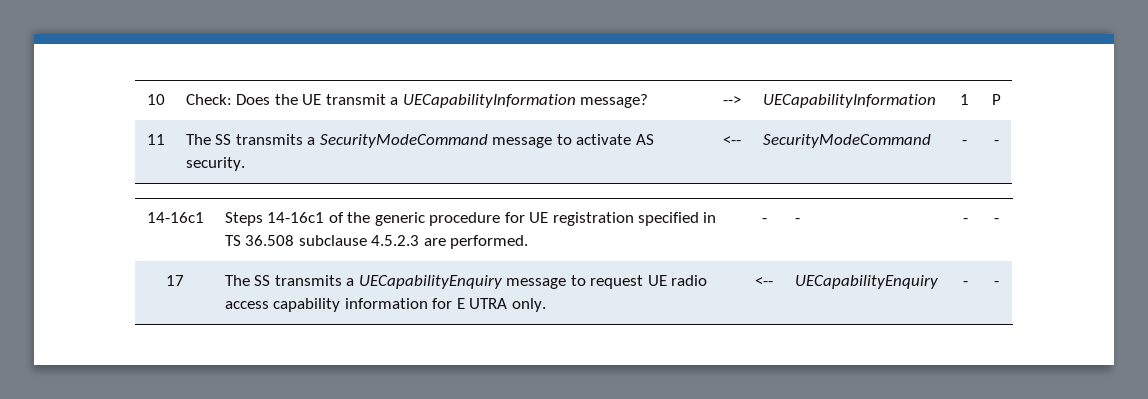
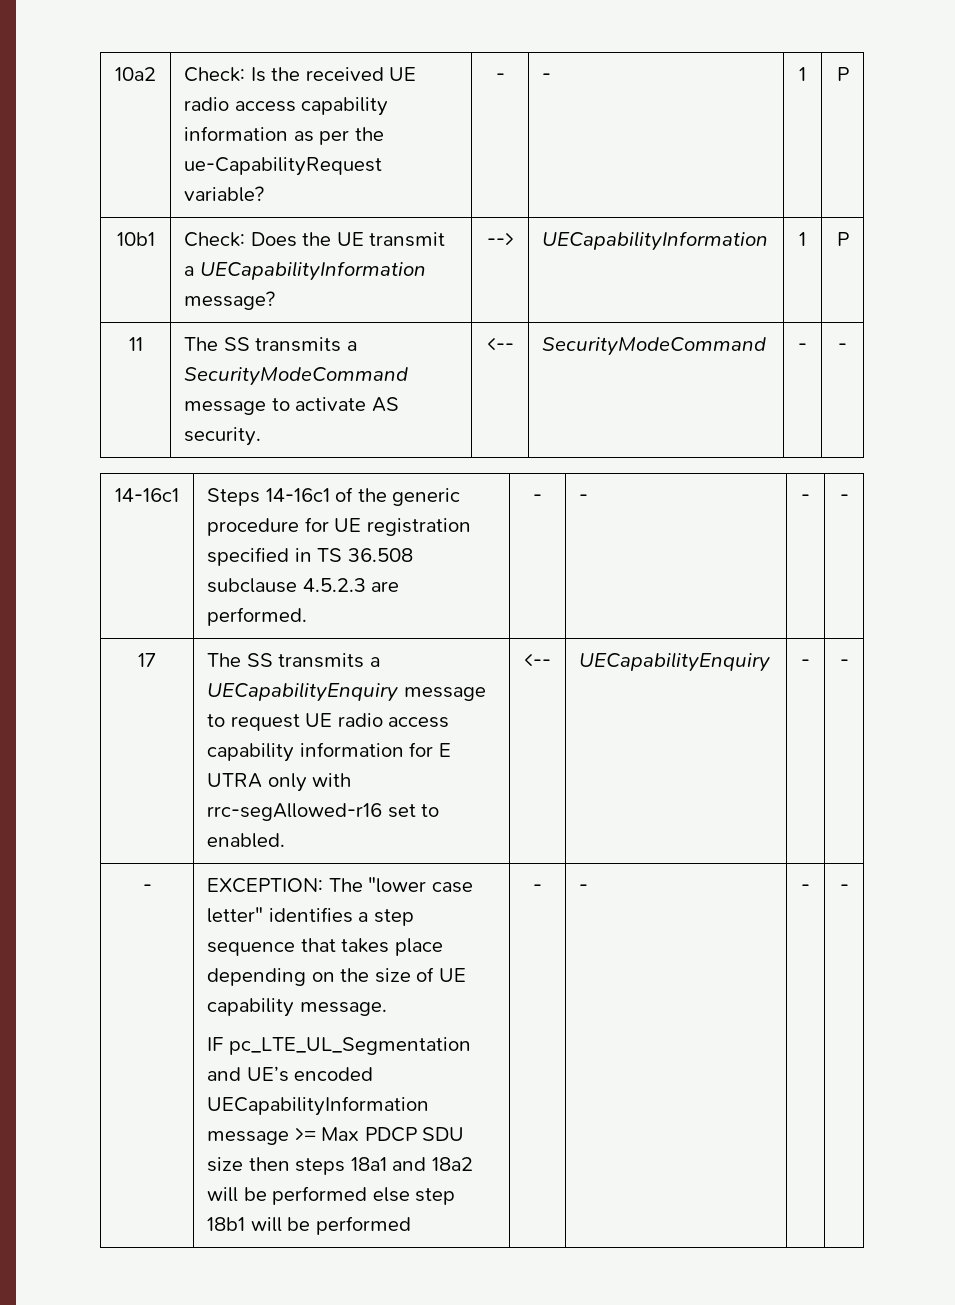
[146,94,165,105] 10 -> [115,67,156,81] [184,67,417,82] [184,97,389,116] [184,126,384,145] [184,157,383,176] [184,186,265,202] [495,73,505,81] [542,73,552,81] [799,67,806,81] [836,67,849,81] [116,232,155,246] 10a2 | Check: Is the received UE radio access capability information as per the ue-CapabilityRequest variable? | - | - | 1 | P // 10b1
[511,298,546,312] [755,277,773,286] [794,275,938,289] only. | <-- | UECapabilityEnquiry -> [267,773,352,792] [207,803,440,821] [207,833,286,848] [524,654,551,667] [579,652,771,672] [801,659,810,667] [839,659,849,667] [142,884,152,892] [207,877,473,893] [207,907,414,926] [207,938,443,956] [207,967,466,986] [207,998,387,1017] [207,1037,471,1055] [207,1066,374,1082] [207,1096,430,1116] [207,1127,465,1145] [207,1157,473,1175] [207,1186,456,1205] [207,1216,411,1235] [533,884,542,892] [579,884,589,892] only with rrc-segAllowed-r16 set to enabled. | <-- | UECapabilityEnquiry | - | - // - | EXCEPTION: The "lower case letter" identifies a step sequence that takes place depending on the size of UE capability message. // IF pc_LTE_UL_Segmentation and UE’s encoded UECapabilityInformation message >= Max PDCP SDU size then steps 18a1 and 18a2 will be performed else step 18b1 will be performed | - | -

